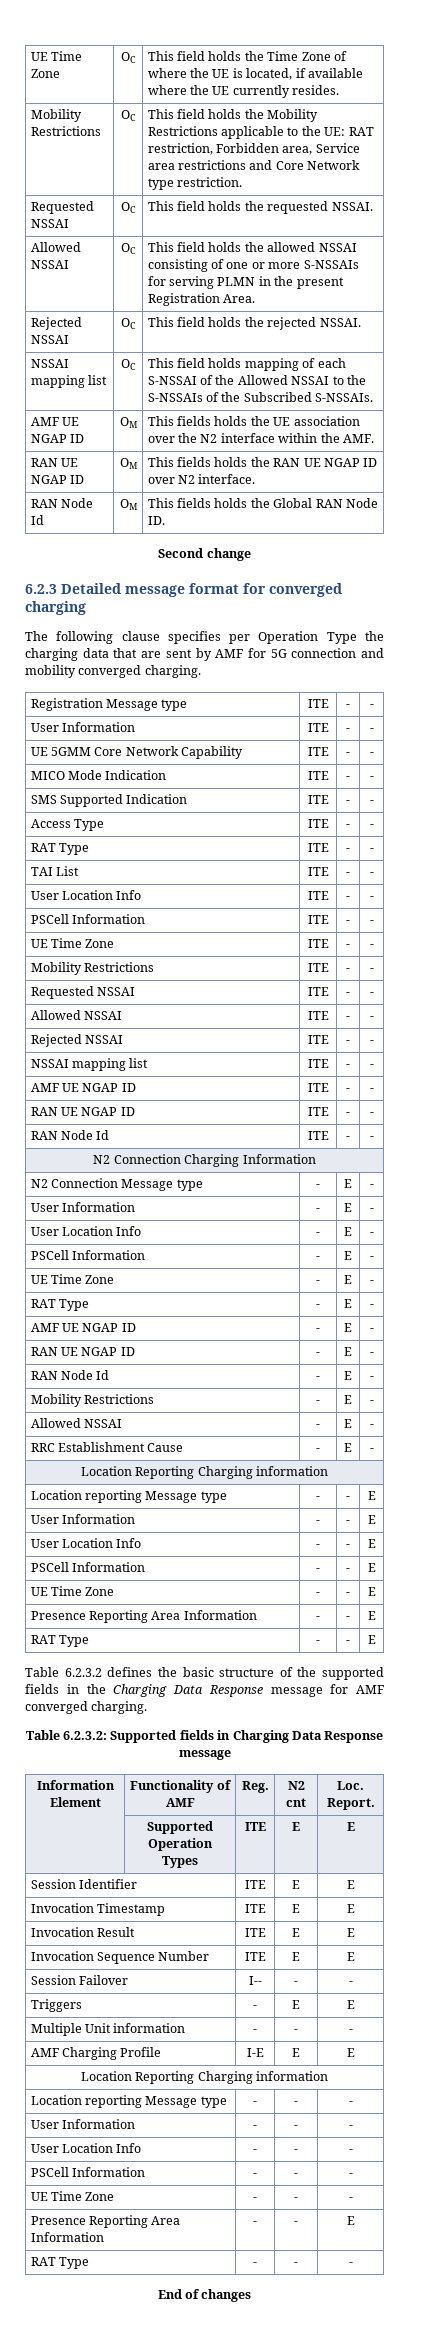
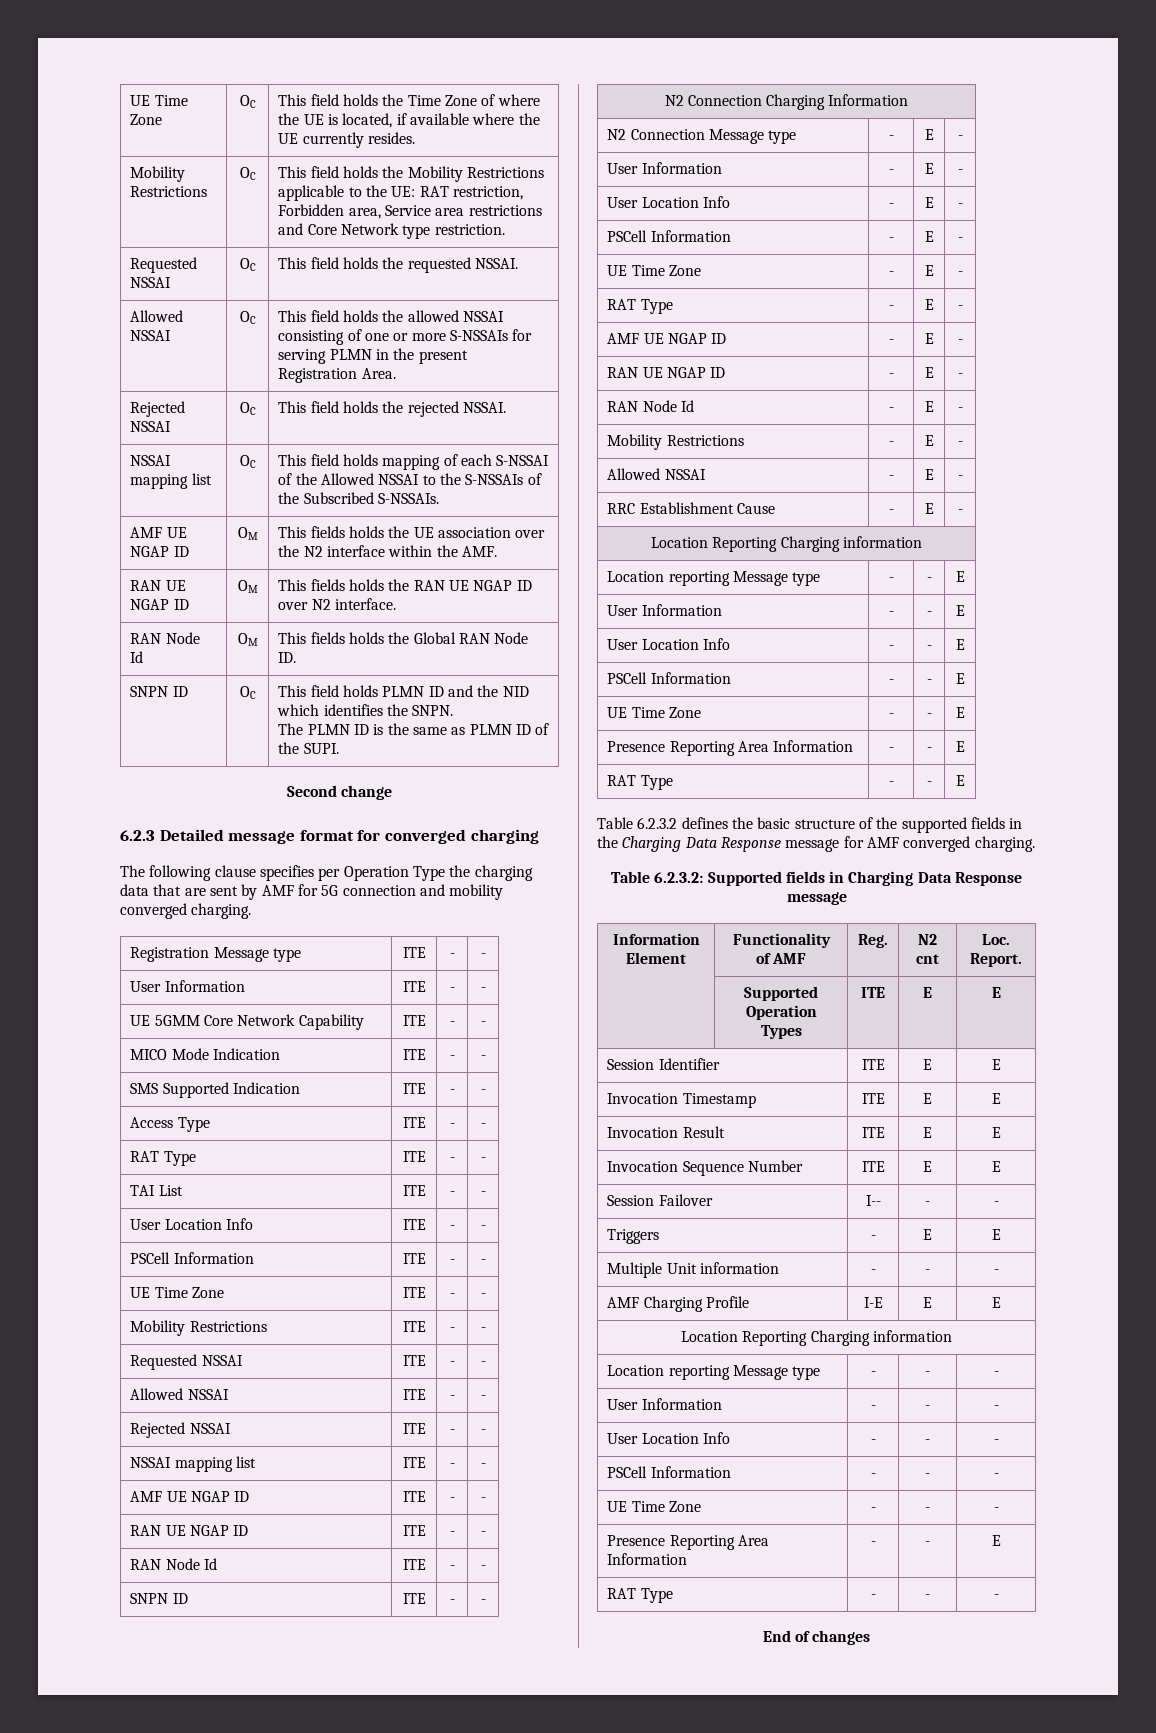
(165, 520) none -> [130,686,188,697] [239,686,256,699] [278,685,529,697] [277,704,454,716] [278,723,550,735] [278,742,339,754] // SNPN ID | OC | This field holds PLMN ID and the NID which identifies the SNPN. // The PLMN ID is the same as PLMN ID of the SUPI.
(374, 1138) none -> [130,1593,188,1604] [402,1593,426,1604] [449,1599,455,1604] [480,1599,486,1604] // SNPN ID | ITE | - | -

